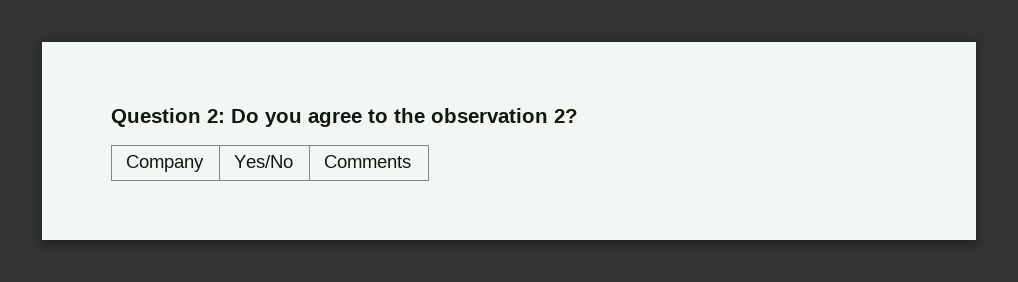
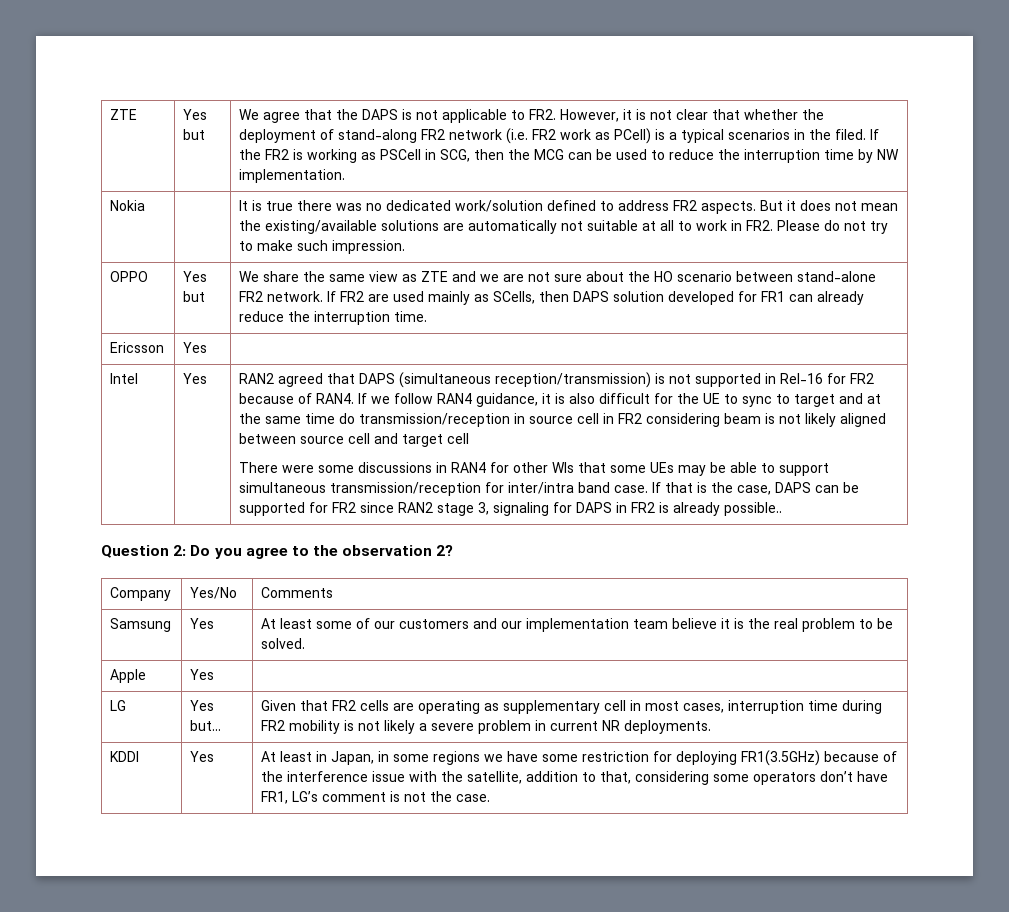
(111, 117) none -> [110,109,138,120] [183,109,208,120] [183,129,206,140] [239,109,825,123] [239,128,880,144] [239,149,900,163] [239,169,346,183] [110,200,146,211] [239,200,899,214] [239,220,889,234] [239,240,406,254] [110,271,149,282] [183,271,208,282] [183,291,206,302] [239,271,877,282] [239,291,865,305] [239,311,428,325] [110,342,165,353] [183,342,208,353] [110,373,139,384] [183,373,208,384] [239,372,875,388] [239,393,882,407] [239,413,887,427] [239,433,470,447] [239,462,830,476] [239,482,860,496] [239,502,783,516] ZTE | Yes but | We agree that the DAPS is not applicable to FR2. However, it is not clear that whether the deployment of stand-along FR2 network (i.e. FR2 work as PCell) is a typical scenarios in the filed. If the FR2 is working as PSCell in SCG, then the MCG can be used to reduce the interruption time by NW implementation. // Nokia | | It is true there was no dedicated work/solution defined to address FR2 aspects. But it does not mean the existing/available solutions are automatically not suitable at all to work in FR2. Please do not try to make such impression. // OPPO | Yes but | We share the same view as ZTE and we are not sure about the HO scenario between stand-alone FR2 network. If FR2 are used mainly as SCells, then DAPS solution developed for FR1 can already reduce the interruption time. // Ericsson | Yes | // Intel | Yes | RAN2 agreed that DAPS (simultaneous reception/transmission) is not supported in Rel-16 for FR2 because of RAN4. If we follow RAN4 guidance, it is also difficult for the UE to sync to target and at the same time do transmission/reception in source cell in FR2 considering beam is not likely aligned between source cell and target cell // There were some discussions in RAN4 for other WIs that some UEs may be able to support simultaneous transmission/reception for inter/intra band case. If that is the case, DAPS can be supported for FR2 since RAN2 stage 3, signaling for DAPS in FR2 is already possible.. //
(412, 161) none -> [110,618,172,632] [190,618,215,629] [261,618,894,632] [261,638,306,649] [110,669,147,683] [190,669,215,680] [110,700,127,711] [190,700,215,711] [190,720,222,731] [261,700,883,714] [261,720,712,734] [110,751,140,762] [190,751,215,762] [261,750,898,766] [261,771,889,785] [261,791,491,804] // Samsung | Yes | At least some of our customers and our implementation team believe it is the real problem to be solved. // Apple | Yes | // LG | Yes but… | Given that FR2 cells are operating as supplementary cell in most cases, interruption time during FR2 mobility is not likely a severe problem in current NR deployments. // KDDI | Yes | At least in Japan, in some regions we have some restriction for deploying FR1(3.5GHz) because of the interference issue with the satellite, addition to that, considering some operators don’t have FR1, LG’s comment is not the case.

